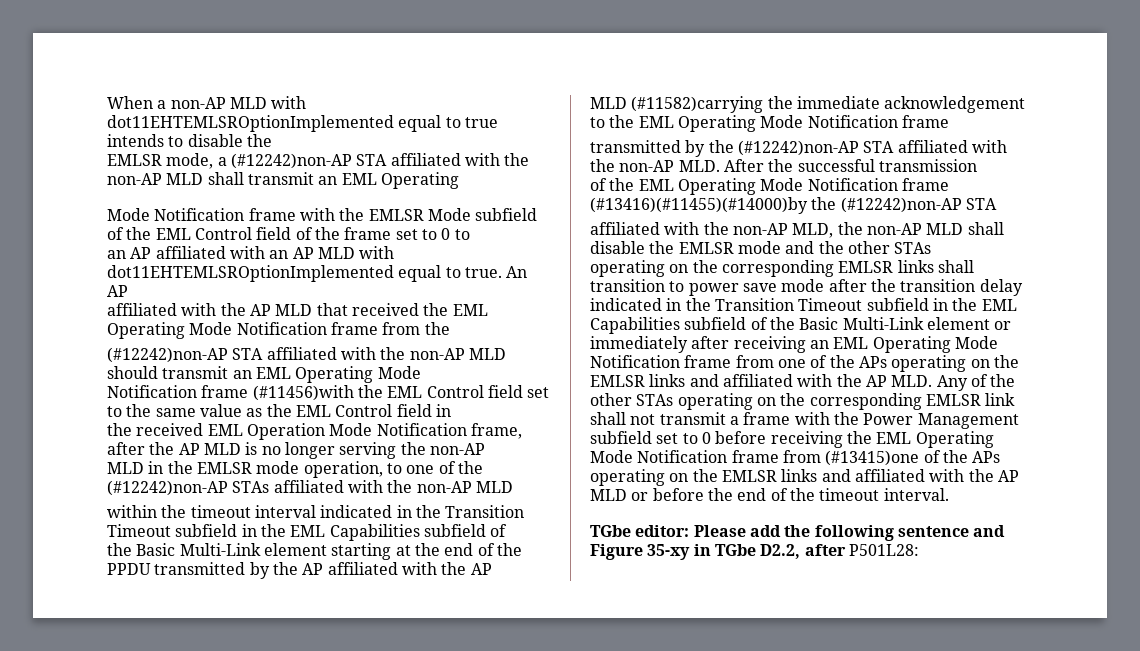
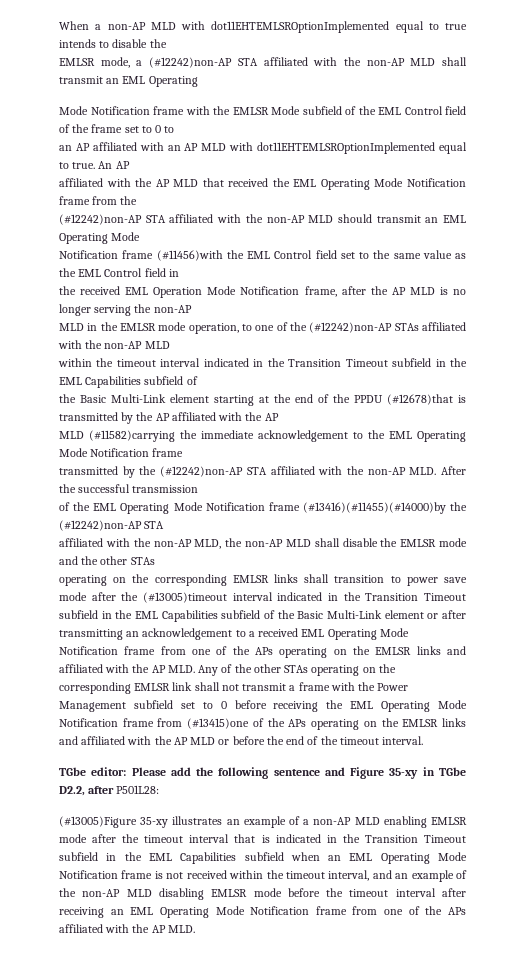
(151, 569) none -> [387,394,466,405] (#12678)that is
[900,279,1023,296] transition delay -> [143,592,273,603] (#13005)timeout interval
[590,336,829,353] immediately after receiving an -> [442,610,467,619] [59,628,299,640] after transmitting an acknowledgement to a received
(919, 550) none -> [59,816,467,828] [59,834,466,843] [59,852,468,864] [59,870,468,882] [59,888,467,900] [59,906,466,918] [59,924,195,933] // (#13005)Figure 35-xy illustrates an example of a non-AP MLD enabling EMLSR mode after the timeout interval that is indicated in the Transition Timeout subfield in the EML Capabilities subfield when an EML Operating Mode Notification frame is not received within the timeout interval, and an example of the non-AP MLD disabling EMLSR mode before the timeout interval after receiving an EML Operating Mode Notification frame from one of the APs affiliated with the AP MLD.

